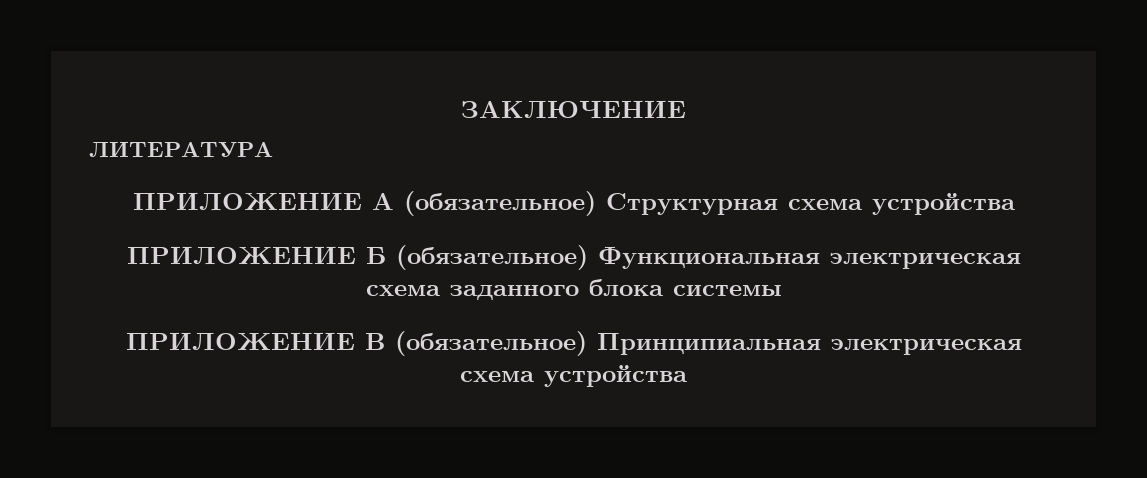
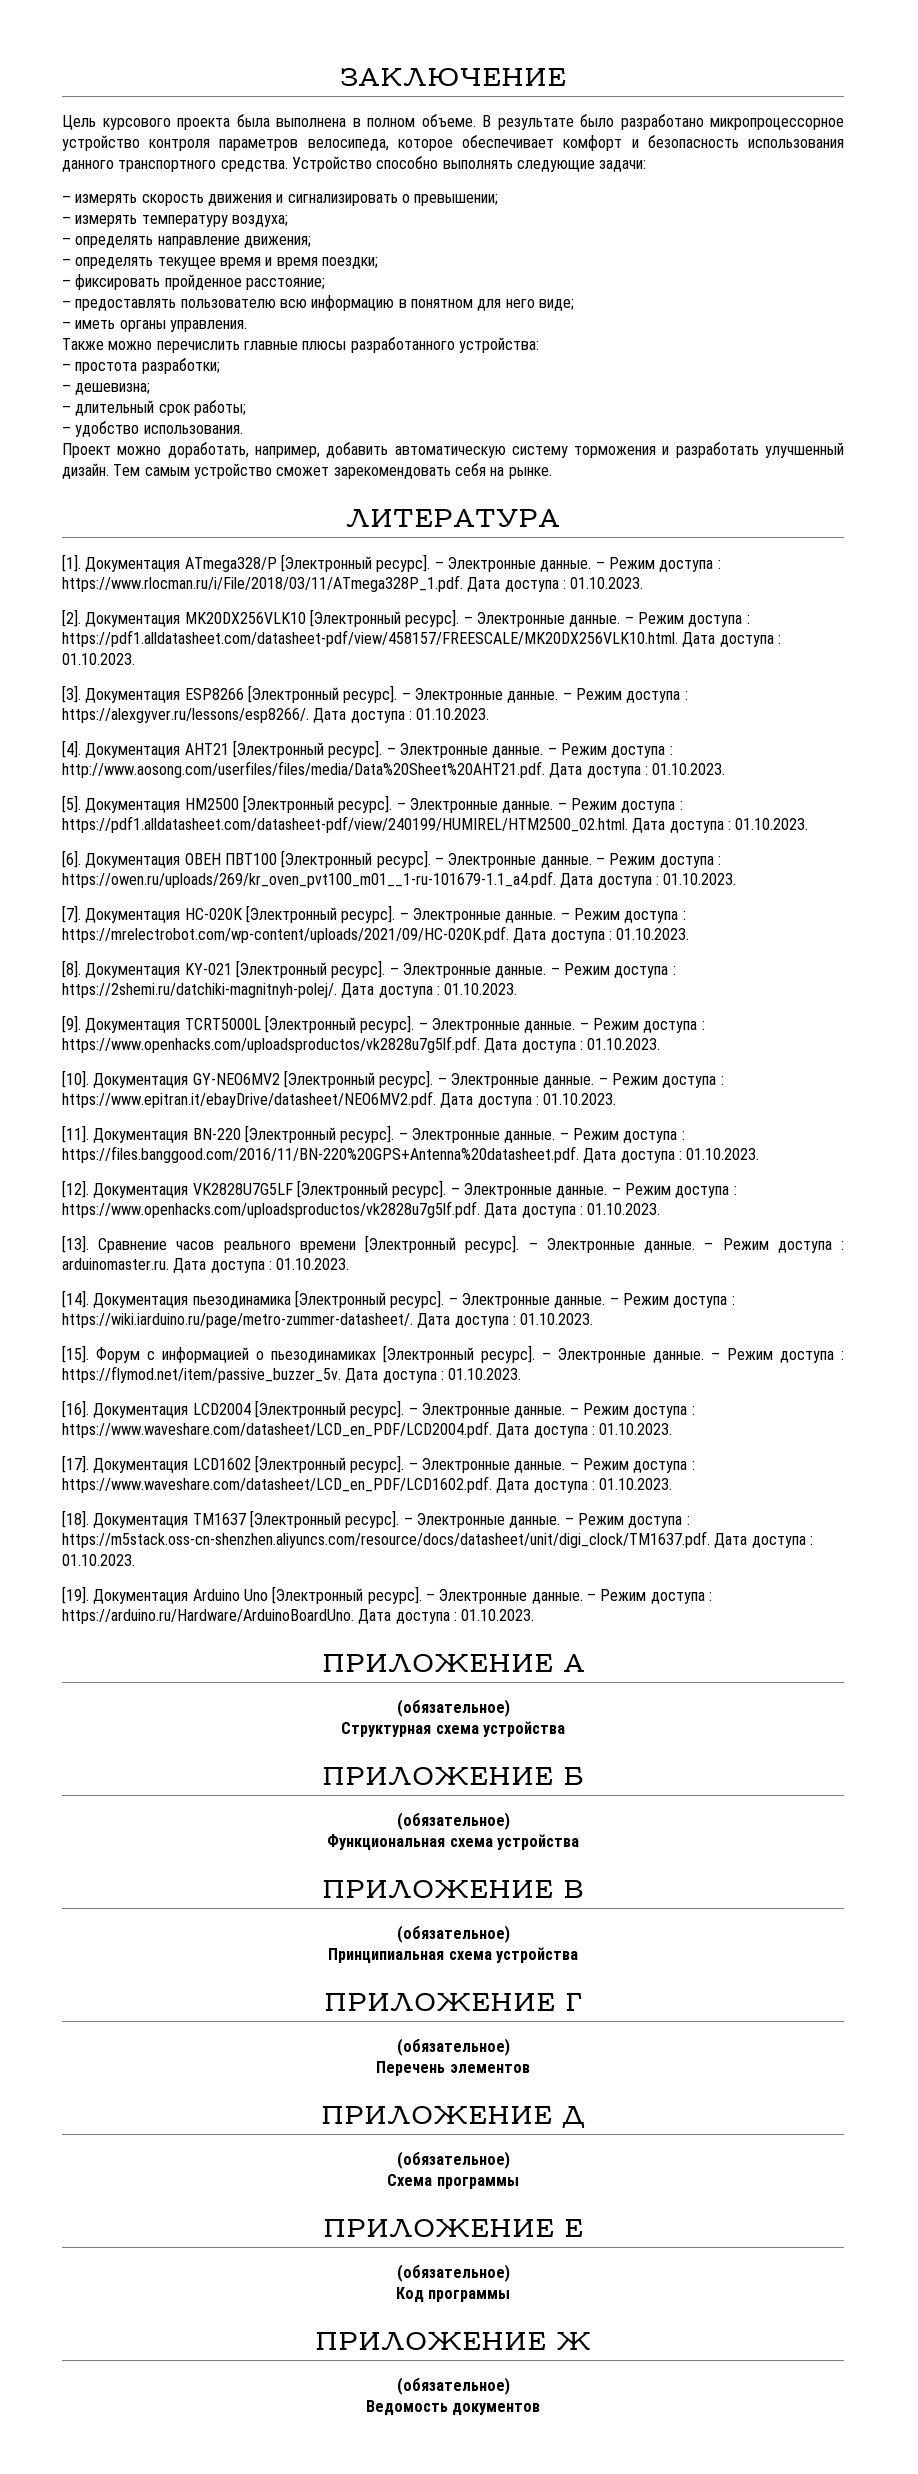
[89,141,273,158] ЛИТЕРАТУРА -> [62,114,844,130] [62,135,844,151] [62,156,647,172] [62,194,499,206] [62,215,288,227] [62,236,311,248] [62,257,378,269] [62,274,325,290] [62,295,574,311] [62,320,247,332] [62,337,539,353] [62,358,220,374] [62,383,151,395] [62,400,246,416] [62,421,243,437] [62,442,844,458] [62,463,552,479] [346,509,560,527] [62,554,721,572] [62,575,644,592] [62,609,750,627] [62,630,781,647] [62,653,135,665] [62,685,688,703] [62,708,490,723] [62,740,673,758] [62,761,726,778] [62,795,683,813] [62,816,809,833] [62,850,721,868] [62,871,737,888] [62,905,686,923] [62,926,690,943] [62,960,676,978] [62,983,518,998] [62,1015,705,1033] [62,1036,661,1053] [62,1070,724,1088] [62,1091,617,1108] [62,1125,685,1143] [62,1146,760,1163] [62,1180,737,1198] [62,1201,661,1218] [62,1235,845,1253] [62,1258,350,1273] [62,1290,735,1308] [62,1313,594,1328] [62,1345,844,1363] [62,1366,522,1383] [62,1400,695,1418] [62,1421,673,1438] [62,1455,695,1473] [62,1476,673,1493] [62,1510,690,1528] [62,1531,813,1548] [62,1554,135,1566] [62,1586,712,1604] [62,1609,535,1624] Цель курсового проекта была выполнена в полном объеме. В результате было разработано микропроцессорное устройство контроля параметров велосипеда, которое обеспечивает комфорт и безопасность использования данного транспортного средства. Устройство способно выполнять следующие задачи: // – измерять скорость движения и сигнализировать о превышении; // – измерять температуру воздуха; // – определять направление движения; // – определять текущее время и время поездки; // – фиксировать пройденное расстояние; // – предоставлять пользователю всю информацию в понятном для него виде; // – иметь органы управления. // Также можно перечислить главные плюсы разработанного устройства: // – простота разработки; // – дешевизна; // – длительный срок работы; // – удобство использования. // Проект можно доработать, например, добавить автоматическую систему торможения и разработать улучшенный дизайн. Тем самым устройство сможет зарекомендовать себя на рынке. // ЛИТЕРАТУРА // [1]. Документация ATmega328/P [Электронный ресурс]. – Электронные данные. – Режим доступа : https://www.rlocman.ru/i/File/2018/03/11/ATmega328P_1.pdf. Дата доступа : 01.10.2023. // [2]. Документация MK20DX256VLK10 [Электронный ресурс]. – Электронные данные. – Режим доступа : https://pdf1.alldatasheet.com/datasheet-pdf/view/458157/FREESCALE/MK20DX256VLK10.html. Дата доступа : 01.10.2023. // [3]. Документация ESP8266 [Электронный ресурс]. – Электронные данные. – Режим доступа : https://alexgyver.ru/lessons/esp8266/. Дата доступа : 01.10.2023. // [4]. Документация AHT21 [Электронный ресурс]. – Электронные данные. – Режим доступа : http://www.aosong.com/userfiles/files/media/Data%20Sheet%20AHT21.pdf. Дата доступа : 01.10.2023. // [5]. Документация HM2500 [Электронный ресурс]. – Электронные данные. – Режим доступа : https://pdf1.alldatasheet.com/datasheet-pdf/view/240199/HUMIREL/HTM2500_02.html. Дата доступа : 01.10.2023. // [6]. Документация ОВЕН ПВТ100 [Электронный ресурс]. – Электронные данные. – Режим доступа : https://owen.ru/uploads/269/kr_oven_pvt100_m01__1-ru-101679-1.1_a4.pdf. Дата доступа : 01.10.2023. // [7]. Документация HC-020K [Электронный ресурс]. – Электронные данные. – Режим доступа : https://mrelectrobot.com/wp-content/uploads/2021/09/HC-020K.pdf. Дата доступа : 01.10.2023. // [8]. Документация KY-021 [Электронный ресурс]. – Электронные данные. – Режим доступа : https://2shemi.ru/datchiki-magnitnyh-polej/. Дата доступа : 01.10.2023. // [9]. Документация TCRT5000L [Электронный ресурс]. – Электронные данные. – Режим доступа : https://www.openhacks.com/uploadsproductos/vk2828u7g5lf.pdf. Дата доступа : 01.10.2023. // [10]. Документация GY-NEO6MV2 [Электронный ресурс]. – Электронные данные. – Режим доступа : https://www.epitran.it/ebayDrive/datasheet/NEO6MV2.pdf. Дата доступа : 01.10.2023. // [11]. Документация BN-220 [Электронный ресурс]. – Электронные данные. – Режим доступа : https://files.banggood.com/2016/11/BN-220%20GPS+Antenna%20datasheet.pdf. Дата доступа : 01.10.2023. // [12]. Документация VK2828U7G5LF [Электронный ресурс]. – Электронные данные. – Режим доступа : https://www.openhacks.com/uploadsproductos/vk2828u7g5lf.pdf. Дата доступа : 01.10.2023. // [13]. Сравнение часов реального времени [Электронный ресурс]. – Электронные данные. – Режим доступа : arduinomaster.ru. Дата доступа : 01.10.2023. // [14]. Документация пьезодинамика [Электронный ресурс]. – Электронные данные. – Режим доступа : https://wiki.iarduino.ru/page/metro-zummer-datasheet/. Дата доступа : 01.10.2023. // [15]. Форум с информацией о пьезодинамиках [Электронный ресурс]. – Электронные данные. – Режим доступа : https://flymod.net/item/passive_buzzer_5v. Дата доступа : 01.10.2023. // [16]. Документация LCD2004 [Электронный ресурс]. – Электронные данные. – Режим доступа : https://www.waveshare.com/datasheet/LCD_en_PDF/LCD2004.pdf. Дата доступа : 01.10.2023. // [17]. Документация LCD1602 [Электронный ресурс]. – Электронные данные. – Режим доступа : https://www.waveshare.com/datasheet/LCD_en_PDF/LCD1602.pdf. Дата доступа : 01.10.2023. // [18]. Документация TM1637 [Электронный ресурс]. – Электронные данные. – Режим доступа : https://m5stack.oss-cn-shenzhen.aliyuncs.com/resource/docs/datasheet/unit/digi_clock/TM1637.pdf. Дата доступа : 01.10.2023. // [19]. Документация Arduino Uno [Электронный ресурс]. – Электронные данные. – Режим доступа : https://arduino.ru/Hardware/ArduinoBoardUno. Дата доступа : 01.10.2023.
[403,191,596,216] (обязательное) -> [396,1699,510,1717] // (обязательное) //
[395,245,1021,270] [365,279,782,300] (обязательное) Функциональная электрическая схема заданного блока системы -> [396,1812,510,1830] [327,1834,579,1851] // (обязательное) // Функциональная схема устройства
[394,331,1022,356] [460,365,687,387] (обязательное) Принципиальная электрическая схема устройства -> [396,1925,510,1943] [328,1947,578,1964] [324,1993,582,2011] [396,2038,510,2056] [376,2061,530,2076] [321,2106,585,2128] [396,2151,510,2169] [387,2174,519,2189] [323,2219,583,2237] [396,2264,510,2282] [395,2287,511,2303] [315,2332,591,2350] [396,2377,510,2395] [365,2400,541,2416] // (обязательное) // Принципиальная схема устройства // ПРИЛОЖЕНИЕ Г // (обязательное) // Перечень элементов // ПРИЛОЖЕНИЕ Д // (обязательное) // Схема программы // ПРИЛОЖЕНИЕ Е // (обязательное) // Код программы // ПРИЛОЖЕНИЕ Ж // (обязательное) // Ведомость документов

